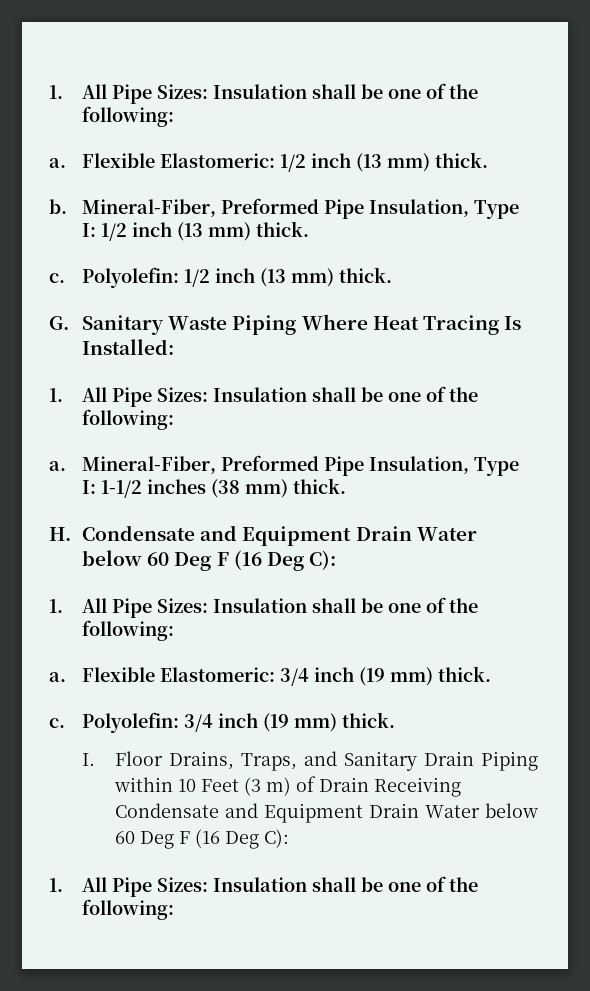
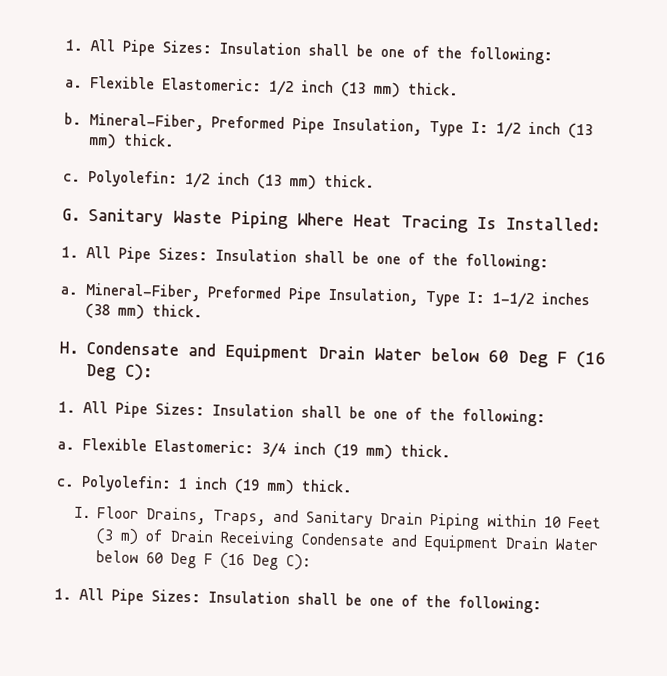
[184,714,214,732] 3/4 -> [177,477,188,490] 1

